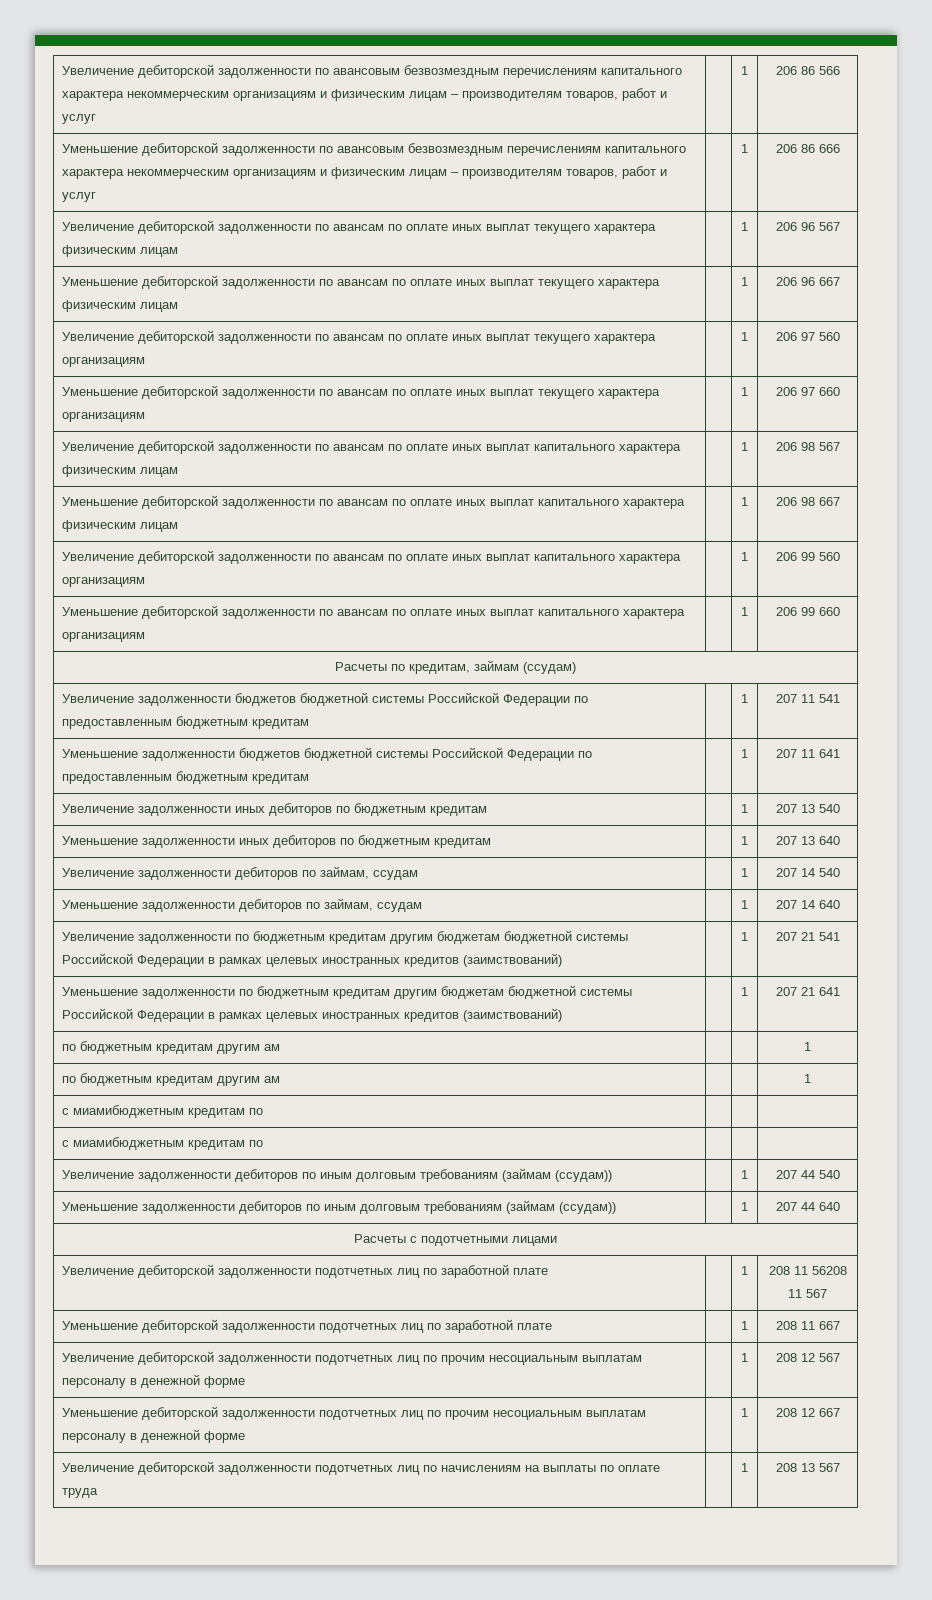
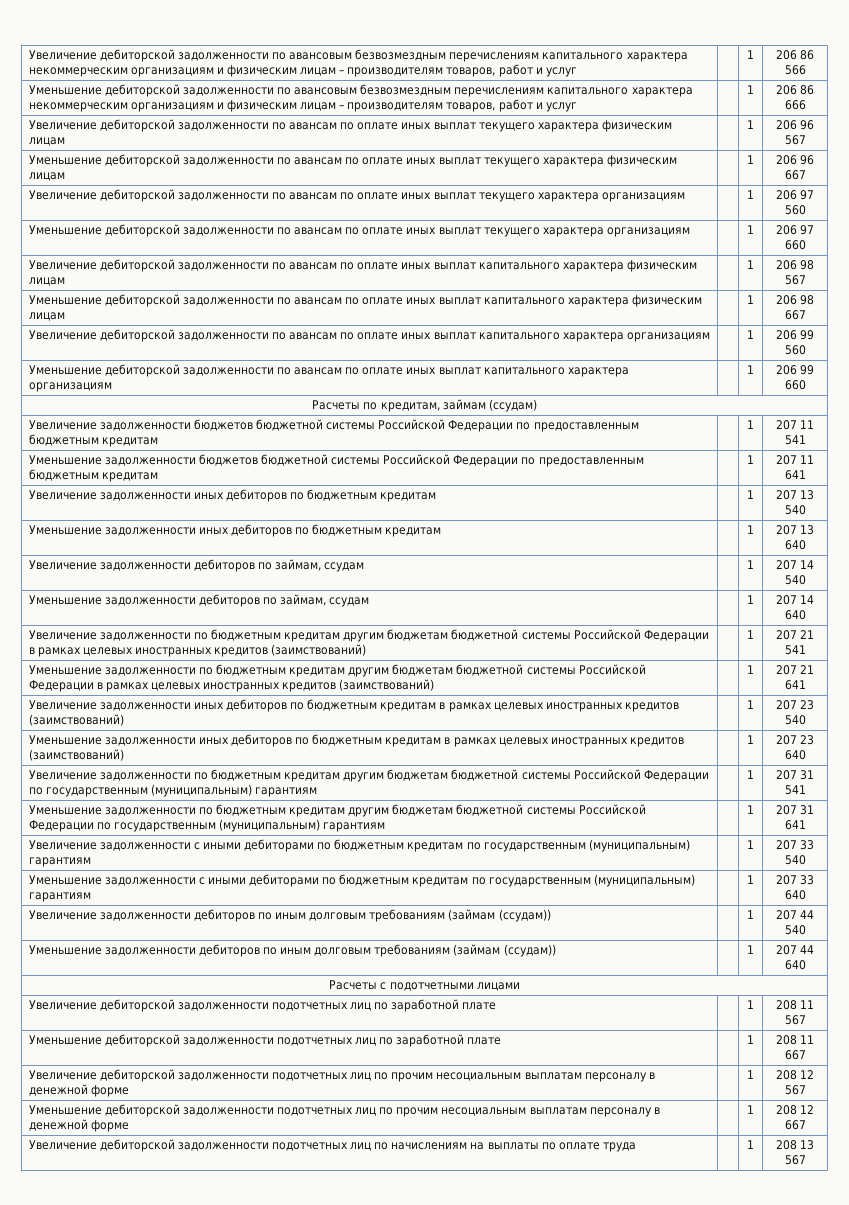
[62,1041,281,1054] [804,1042,811,1051] [62,1073,281,1086] [804,1074,811,1083] [62,1105,264,1118] [62,1137,264,1150] по бюджетным кредитам другим ам | | | 1 // по бюджетным кредитам другим ам | | | 1 // с миамибюджетным кредитам по | | | // с миамибюджетным кредитам по | | | -> [28,699,679,712] [28,714,124,726] [747,700,754,709] [775,700,815,710] [784,715,806,725] [28,734,684,747] [28,749,124,761] [747,735,754,744] [775,735,815,745] [784,750,806,760] [28,769,709,782] [28,784,318,797] [747,770,754,779] [775,770,815,780] [784,785,806,795] [28,804,646,817] [28,819,386,832] [747,805,754,814] [775,805,815,815] [784,820,806,830] [28,839,690,852] [28,857,91,867] [747,840,754,849] [775,840,815,850] [784,855,806,865] [28,874,695,887] [28,892,91,902] [747,875,754,884] [775,875,815,885] [784,890,806,900] Увеличение задолженности иных дебиторов по бюджетным кредитам в рамках целевых иностранных кредитов (заимствований) | | 1 | 207 23 540 // Уменьшение задолженности иных дебиторов по бюджетным кредитам в рамках целевых иностранных кредитов (заимствований) | | 1 | 207 23 640 // Увеличение задолженности по бюджетным кредитам другим бюджетам бюджетной системы Российской Федерации по государственным (муниципальным) гарантиям | | 1 | 207 31 541 // Уменьшение задолженности по бюджетным кредитам другим бюджетам бюджетной системы Российской Федерации по государственным (муниципальным) гарантиям | | 1 | 207 31 641 // Увеличение задолженности с иными дебиторами по бюджетным кредитам по государственным (муниципальным) гарантиям | | 1 | 207 33 540 // Уменьшение задолженности с иными дебиторами по бюджетным кредитам по государственным (муниципальным) гарантиям | | 1 | 207 33 640
[811,1266,847,1275] [788,1289,802,1298] 56208 11 -> (815, 1004) none

